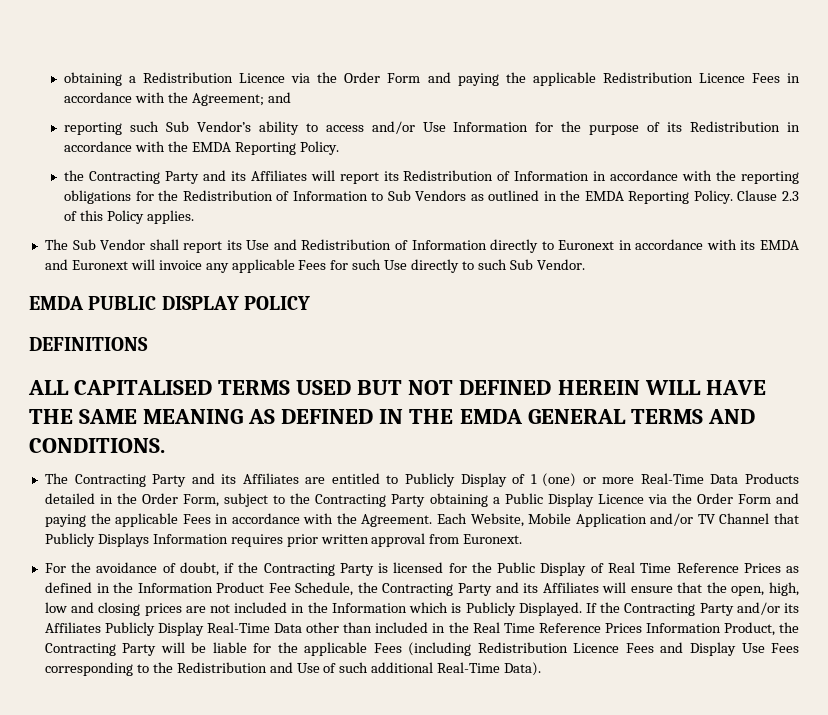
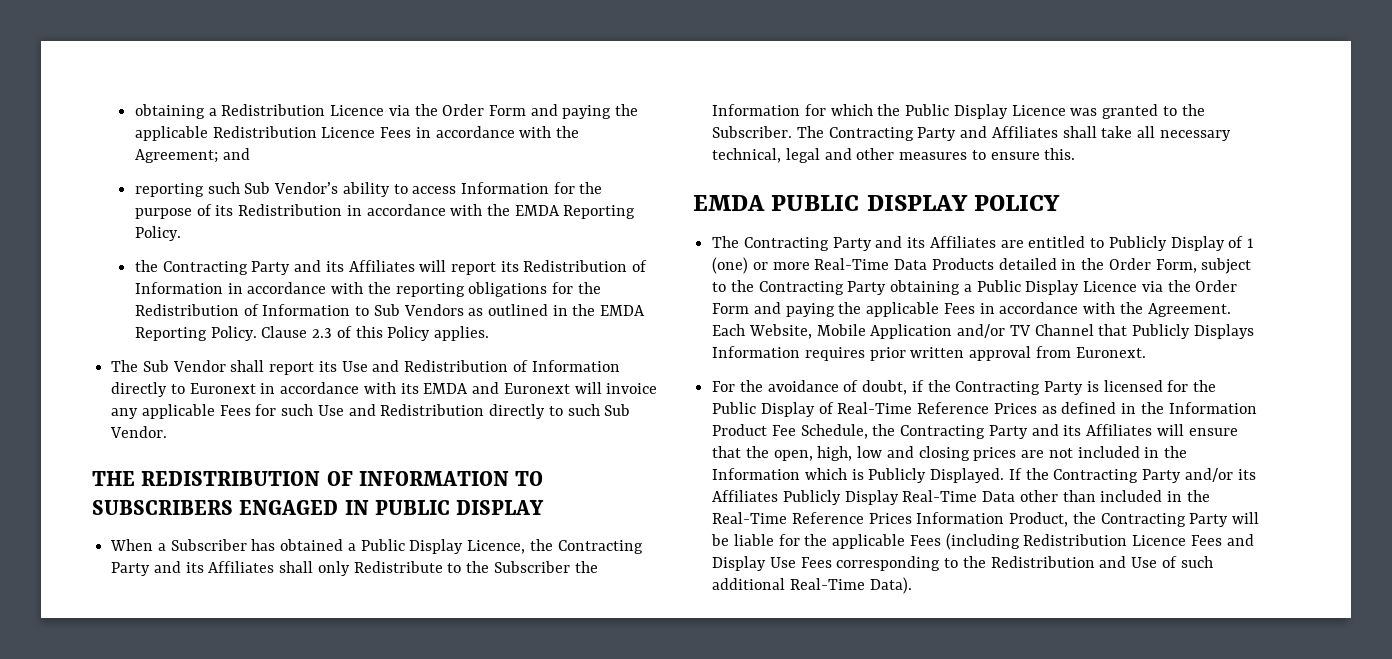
[371,121,446,134] and/or Use -> (457, 190) none
(408, 265) none -> [348,404,485,416] and Redistribution
[29,296,310,310] [29,337,148,351] [28,380,766,395] [29,409,755,424] [29,438,165,453] EMDA PUBLIC DISPLAY POLICY // DEFINITIONS // ALL CAPITALISED TERMS USED BUT NOT DEFINED HEREIN WILL HAVE THE SAME MEANING AS DEFINED IN THE EMDA GENERAL TERMS AND CONDITIONS. -> [92,471,544,486] [92,500,545,515] [110,539,643,554] [111,561,598,576] [712,104,1205,119] [712,126,1231,141] [712,148,1076,163] [693,195,1061,211] THE REDISTRIBUTION OF INFORMATION TO SUBSCRIBERS ENGAGED IN PUBLIC DISPLAY // When a Subscriber has obtained a Public Display Licence, the Contracting Party and its Affiliates shall only Redistribute to the Subscriber the Information for which the Public Display Licence was granted to the Subscriber. The Contracting Party and Affiliates shall take all necessary technical, legal and other measures to ensure this. // EMDA PUBLIC DISPLAY POLICY
[607,562,672,573] Real Time -> [837,402,913,414] Real-Time
[472,622,535,633] Real Time -> [712,512,788,524] Real-Time

